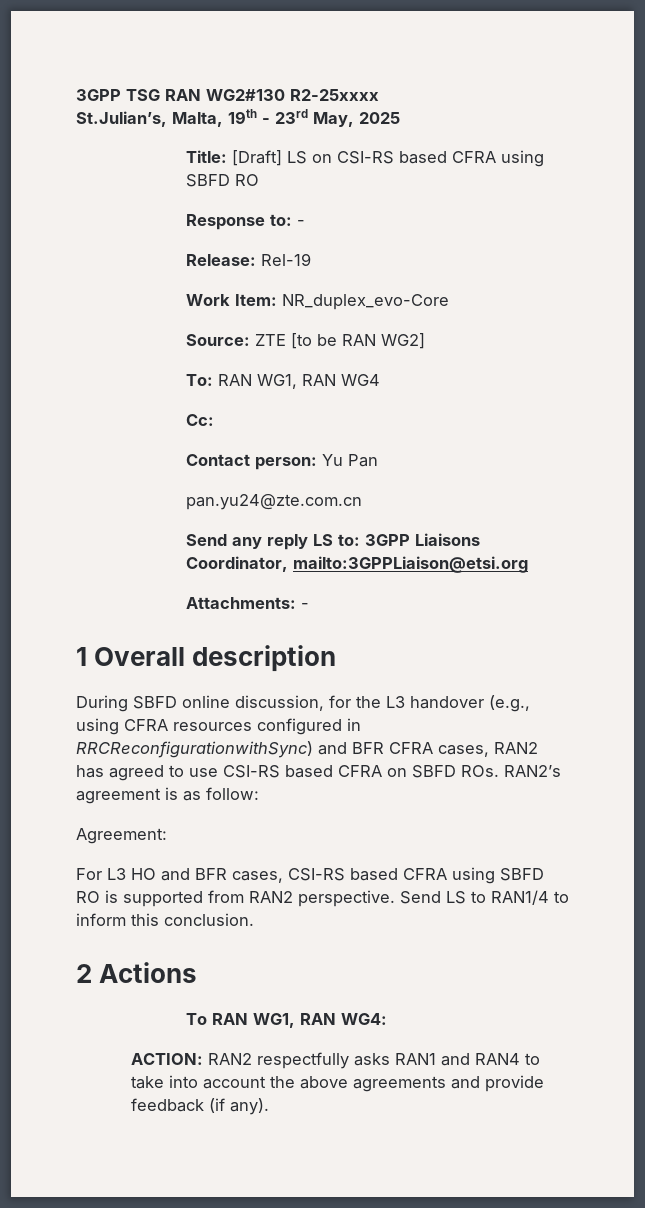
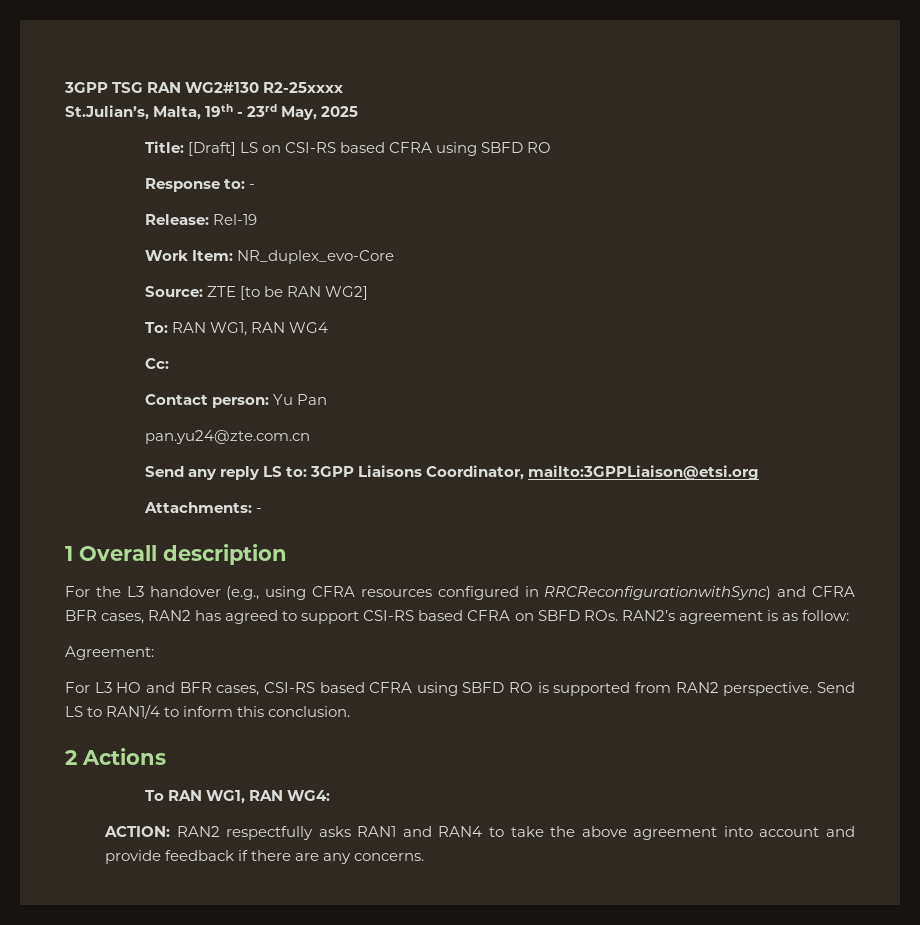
[76,695,351,712] During SBFD online discussion, for -> [65,586,90,597] For
[352,742,433,754] BFR CFRA -> [812,586,855,597] [65,610,97,621] CFRA BFR
[189,768,218,777] use -> [301,611,360,624] support
[169,1075,545,1092] [131,1098,270,1115] into account the above agreements and provide feedback (if any). -> [550,826,855,840] [104,850,425,864] the above agreement into account and provide feedback if there are any concerns.

